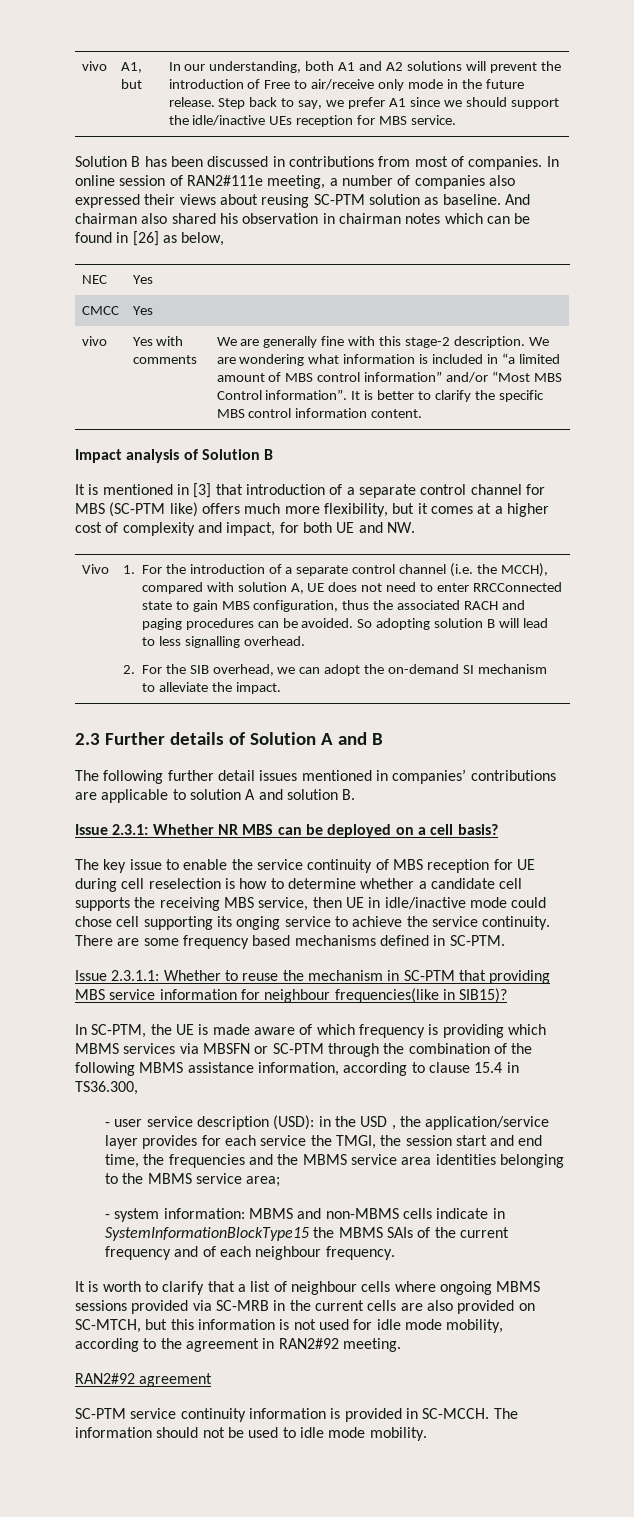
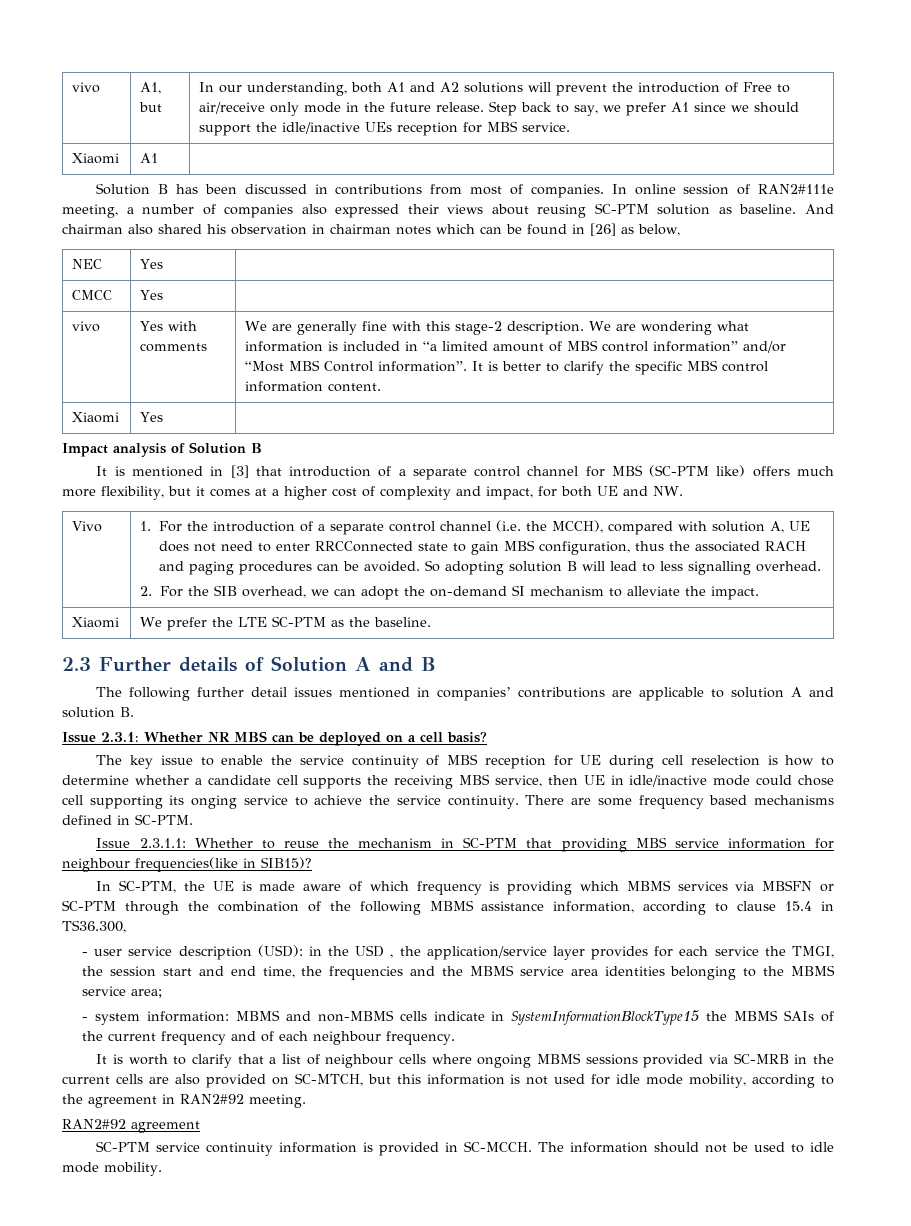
(457, 120) none -> [72,153,120,164] [140,153,159,163] // Xiaomi | A1 |
(423, 413) none -> [72,412,120,423] [140,412,164,422] // Xiaomi | Yes |
(281, 688) none -> [72,617,120,628] [140,616,432,631] // Xiaomi | We prefer the LTE SC-PTM as the baseline.

